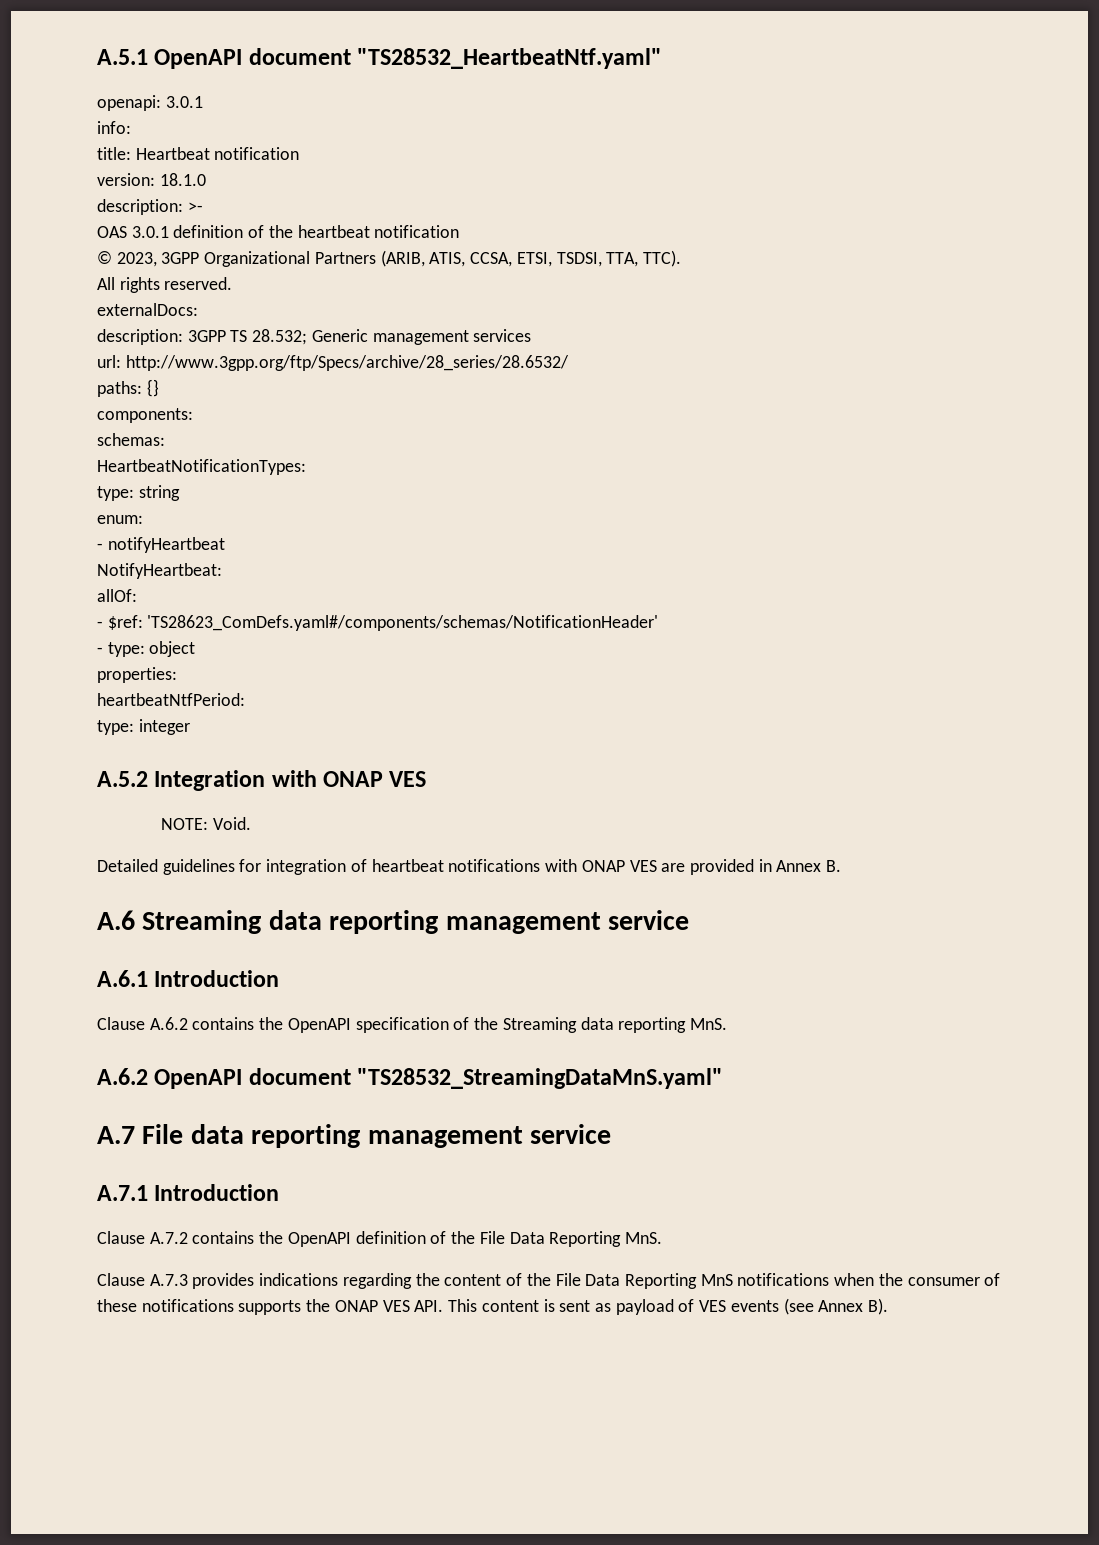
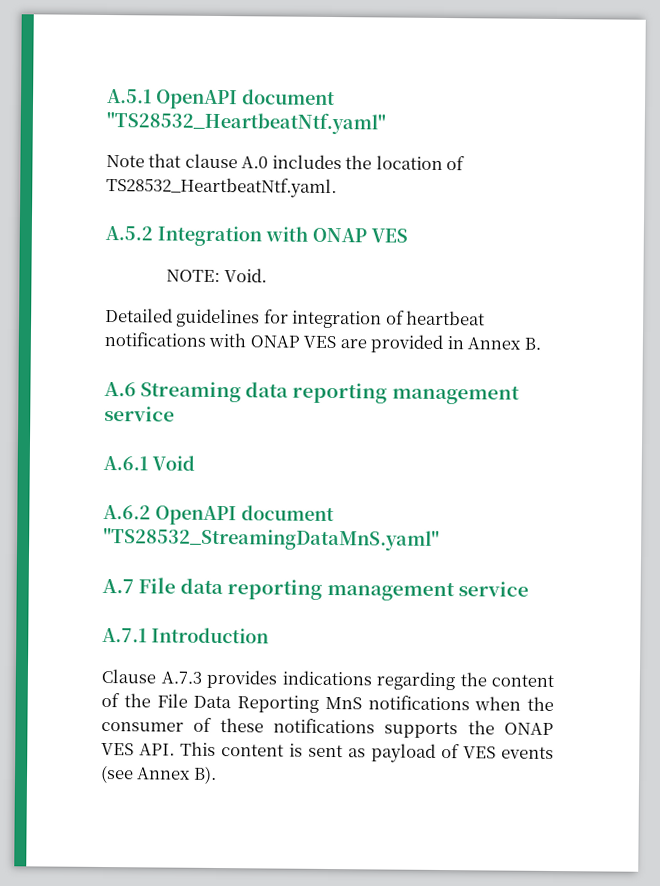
[97,95,203,111] [97,121,131,134] [97,147,300,160] [97,173,206,186] [97,199,203,215] [97,225,460,238] [97,250,681,267] [97,277,233,293] [97,303,198,316] [97,329,532,345] [97,355,569,371] [97,379,159,397] [97,408,193,423] [97,433,165,446] [97,459,306,475] [97,485,180,501] [97,515,143,524] [97,537,225,553] [97,563,222,579] [97,589,137,602] [97,615,659,631] [97,641,196,657] [97,667,177,683] [97,693,245,706] [97,719,190,735] openapi: 3.0.1 // info: // title: Heartbeat notification // version: 18.1.0 // description: >- // OAS 3.0.1 definition of the heartbeat notification // © 2023, 3GPP Organizational Partners (ARIB, ATIS, CCSA, ETSI, TSDSI, TTA, TTC). // All rights reserved. // externalDocs: // description: 3GPP TS 28.532; Generic management services // url: http://www.3gpp.org/ftp/Specs/archive/28_series/28.6532/ // paths: {} // components: // schemas: // HeartbeatNotificationTypes: // type: string // enum: // - notifyHeartbeat // NotifyHeartbeat: // allOf: // - $ref: 'TS28623_ComDefs.yaml#/components/schemas/NotificationHeader' // - type: object // properties: // heartbeatNtfPeriod: // type: integer -> [106,153,466,171] [106,176,337,199] Note that clause A.0 includes the location of TS28532_HeartbeatNtf.yaml.
[154,970,280,987] [97,1017,727,1033] Introduction // Clause A.6.2 contains the OpenAPI specification of the Streaming data reporting MnS. -> [152,455,195,471] Void
[97,1231,662,1247] // Clause A.7.2 contains the OpenAPI definition of the File Data Reporting MnS. -> (269, 635) none

